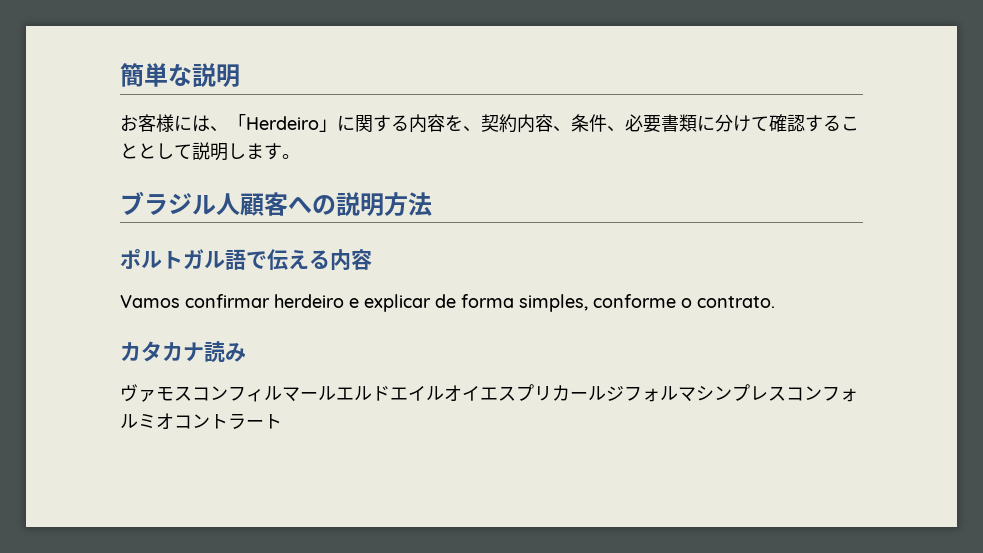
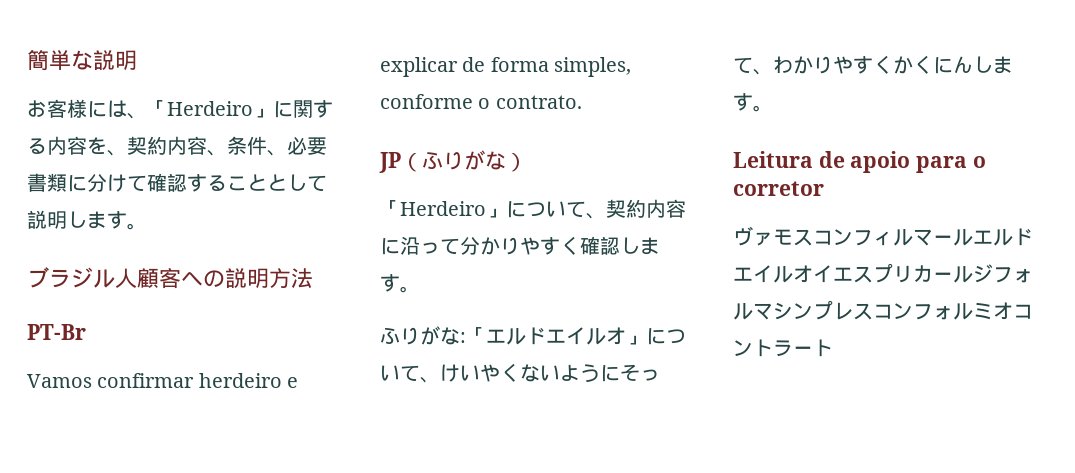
[120,249,372,271] ポルトガル語で伝える内容 -> [27,324,86,340] PT-Br
[120,341,246,363] カタカナ読み -> [379,150,527,173] [380,199,686,219] [380,236,660,255] [380,274,420,293] [380,326,686,345] [380,363,660,383] [733,55,1013,75] [733,93,773,112] [733,151,986,173] [733,181,824,196] JP（ふりがな） // 「Herdeiro」について、契約内容に沿って分かりやすく確認します。 // ふりがな:「エルドエイルオ」について、けいやくないようにそって、わかりやすくかくにんします。 // Leitura de apoio para o corretor

